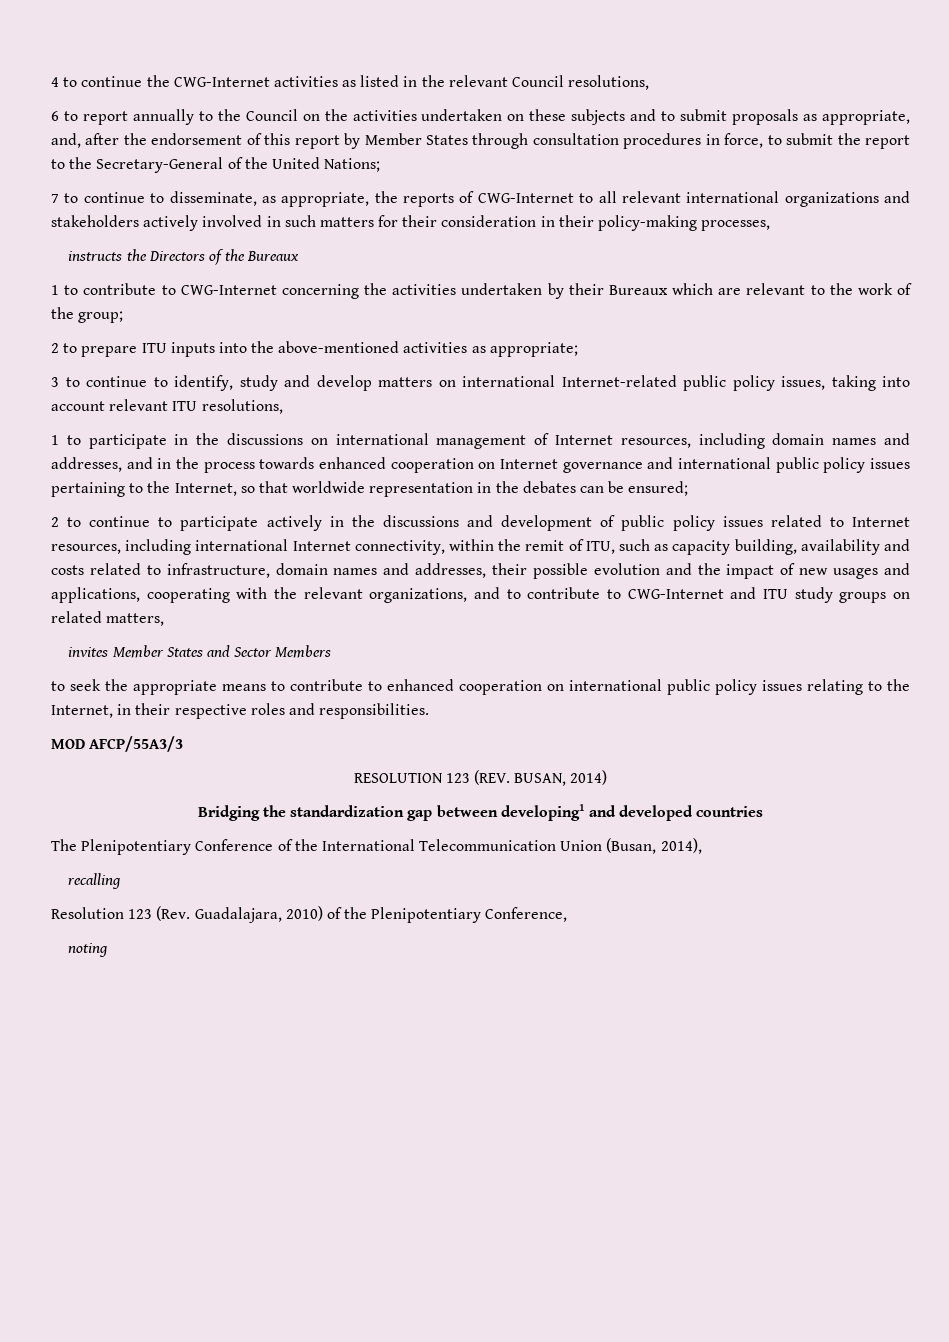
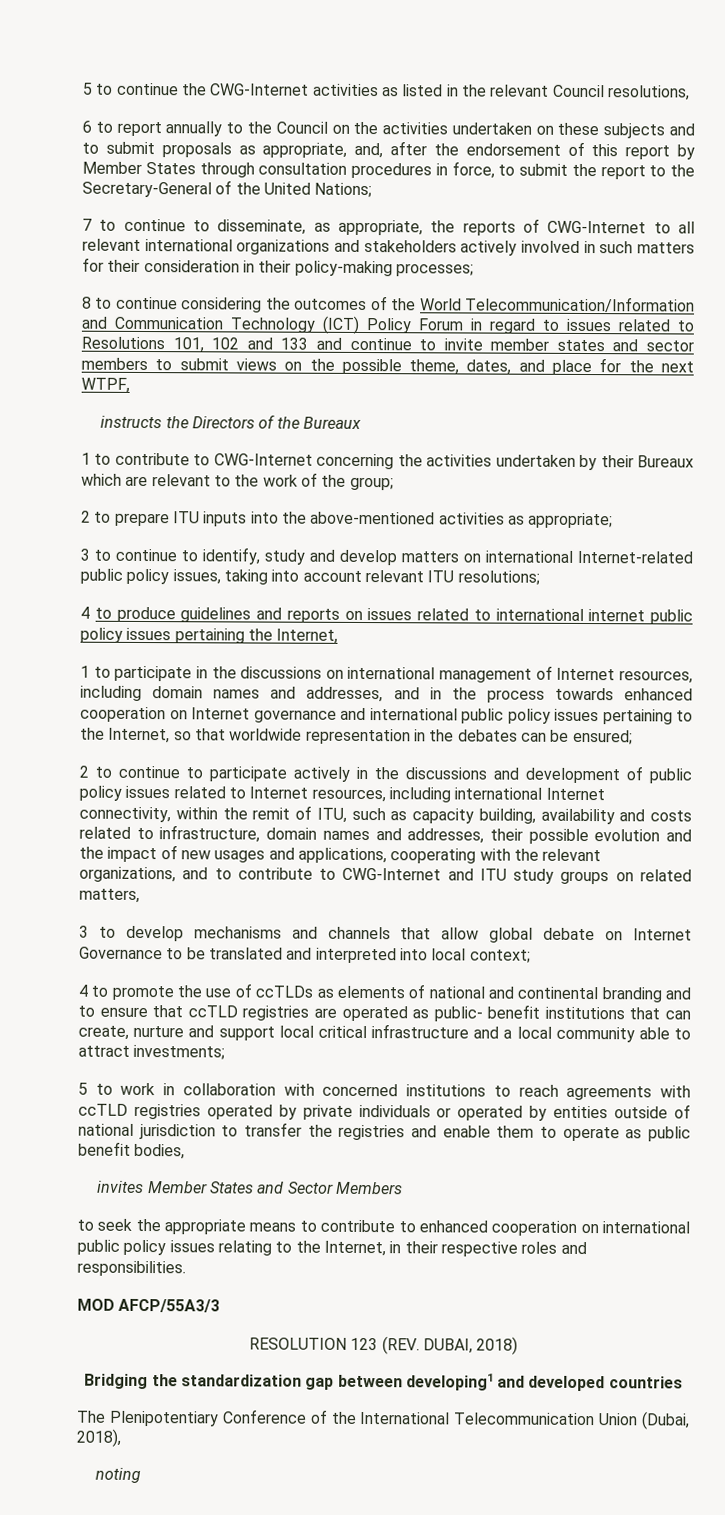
[51,77,59,87] 4 -> [83,82,93,95] 5
[701,220,771,231] processes, -> [395,263,474,277] [82,296,695,313] [81,315,694,334] [81,336,694,353] [81,357,694,376] [81,377,130,393] processes; // 8 to continue considering the outcomes of the World Telecommunication/Information and Communication Technology (ICT) Policy Forum in regard to issues related to Resolutions 101, 102 and 133 and continue to invite member states and sector members to submit views on the possible theme, dates, and place for the next WTPF,
[201,399,283,414] resolutions, -> [457,570,540,585] [80,606,693,625] [80,627,339,644] resolutions; // 4 to produce guidelines and reports on issues related to international internet public policy issues pertaining the Internet,
(165, 619) none -> [79,925,692,943] [79,946,531,964] [78,983,691,1003] [78,1004,691,1022] [78,1024,691,1043] [78,1044,226,1060] [78,1082,692,1101] [78,1103,691,1121] [78,1122,691,1142] [78,1141,186,1160] // 3 to develop mechanisms and channels that allow global debate on Internet Governance to be translated and interpreted into local context; // 4 to promote the use of ccTLDs as elements of national and continental branding and to ensure that ccTLD registries are operated as public- benefit institutions that can create, nurture and support local critical infrastructure and a local community able to attract investments; // 5 to work in collaboration with concerned institutions to reach agreements with ccTLD registries operated by private individuals or operated by entities outside of national jurisdiction to transfer the registries and enable them to operate as public benefit bodies,
[514,770,608,786] BUSAN, 2014) -> [422,1336,519,1355] DUBAI, 2018)
[606,838,702,854] [68,873,122,889] [51,906,568,923] (Busan, 2014), // recalling // Resolution 123 (Rev. Guadalajara, 2010) of the Plenipotentiary Conference, -> [641,1411,690,1430] [76,1428,121,1447] (Dubai, 2018),

